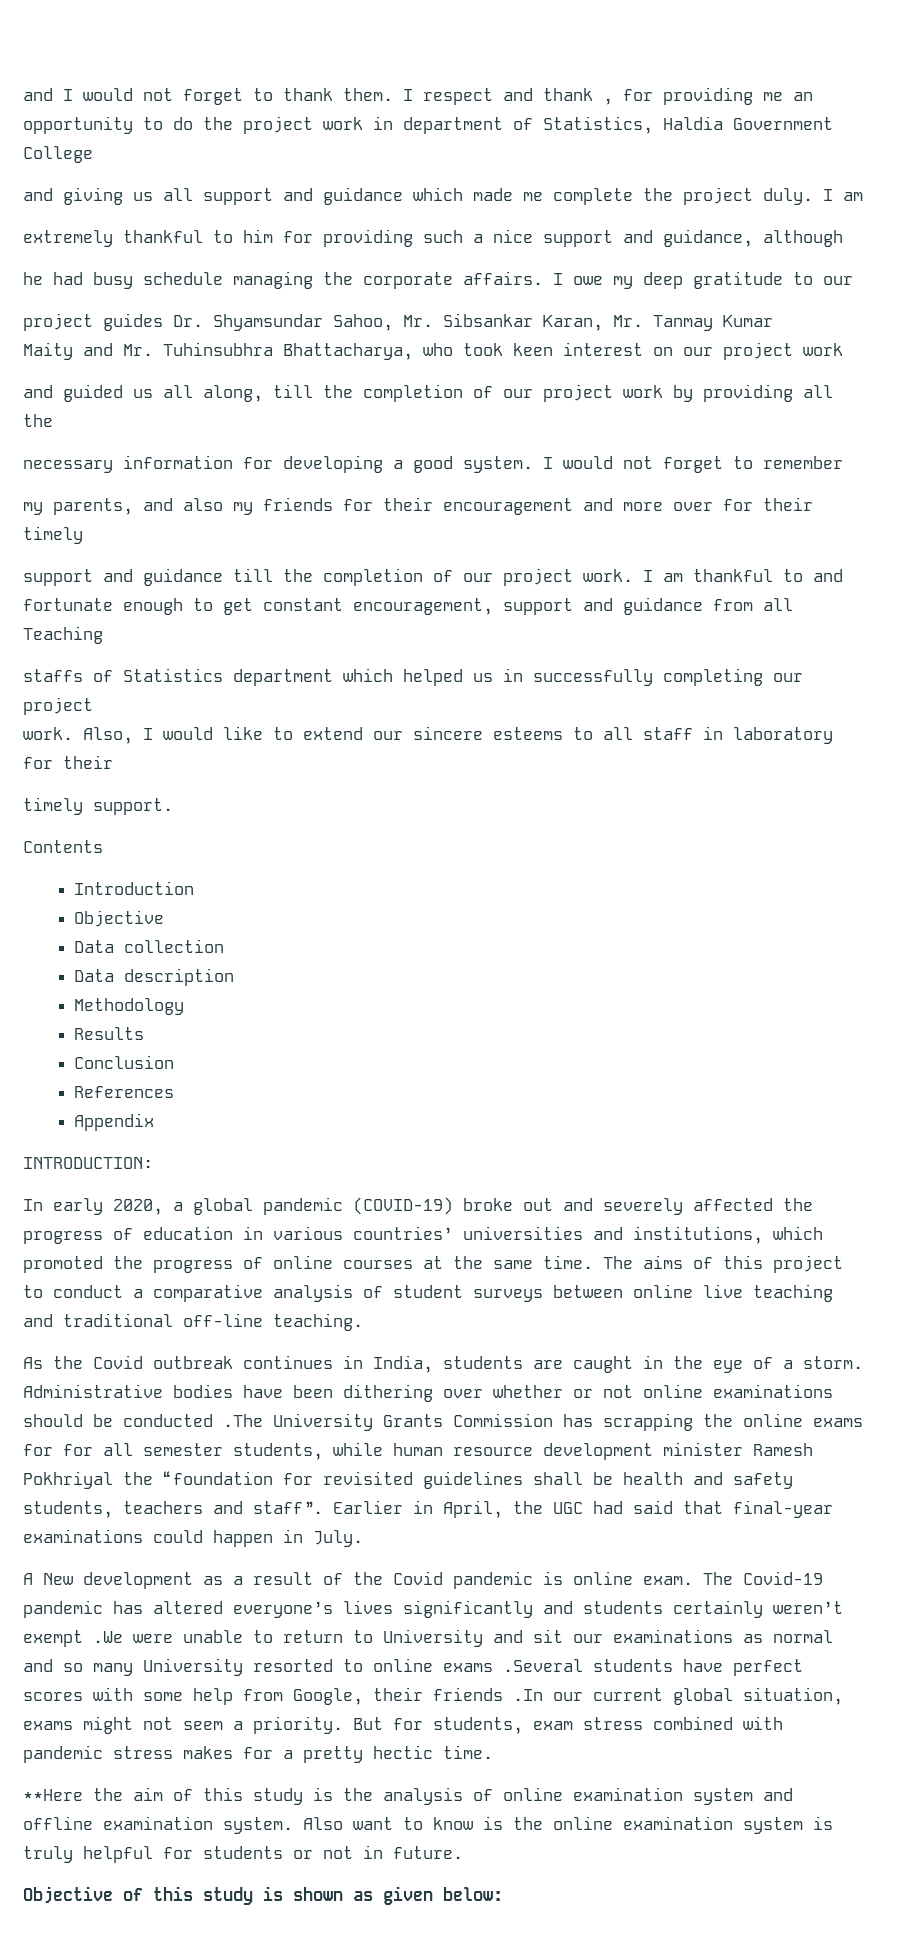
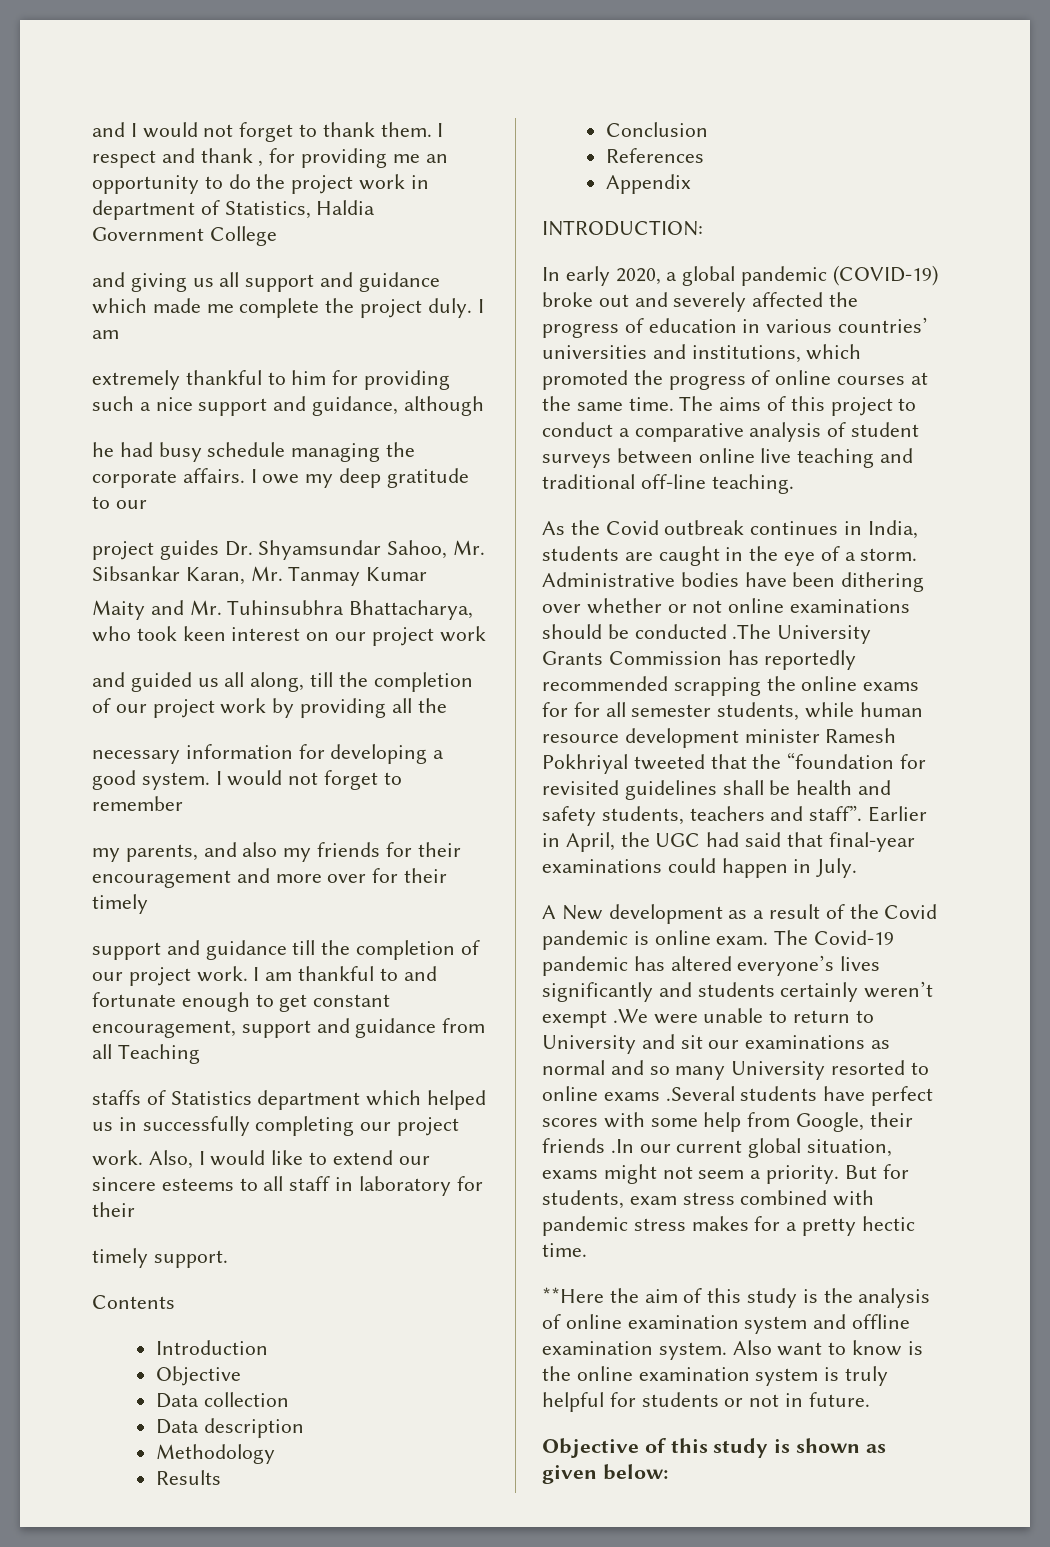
(593, 1420) none -> [764,650,857,670] [542,676,668,691] reportedly recommended
(113, 1480) none -> [633,754,747,770] tweeted that

